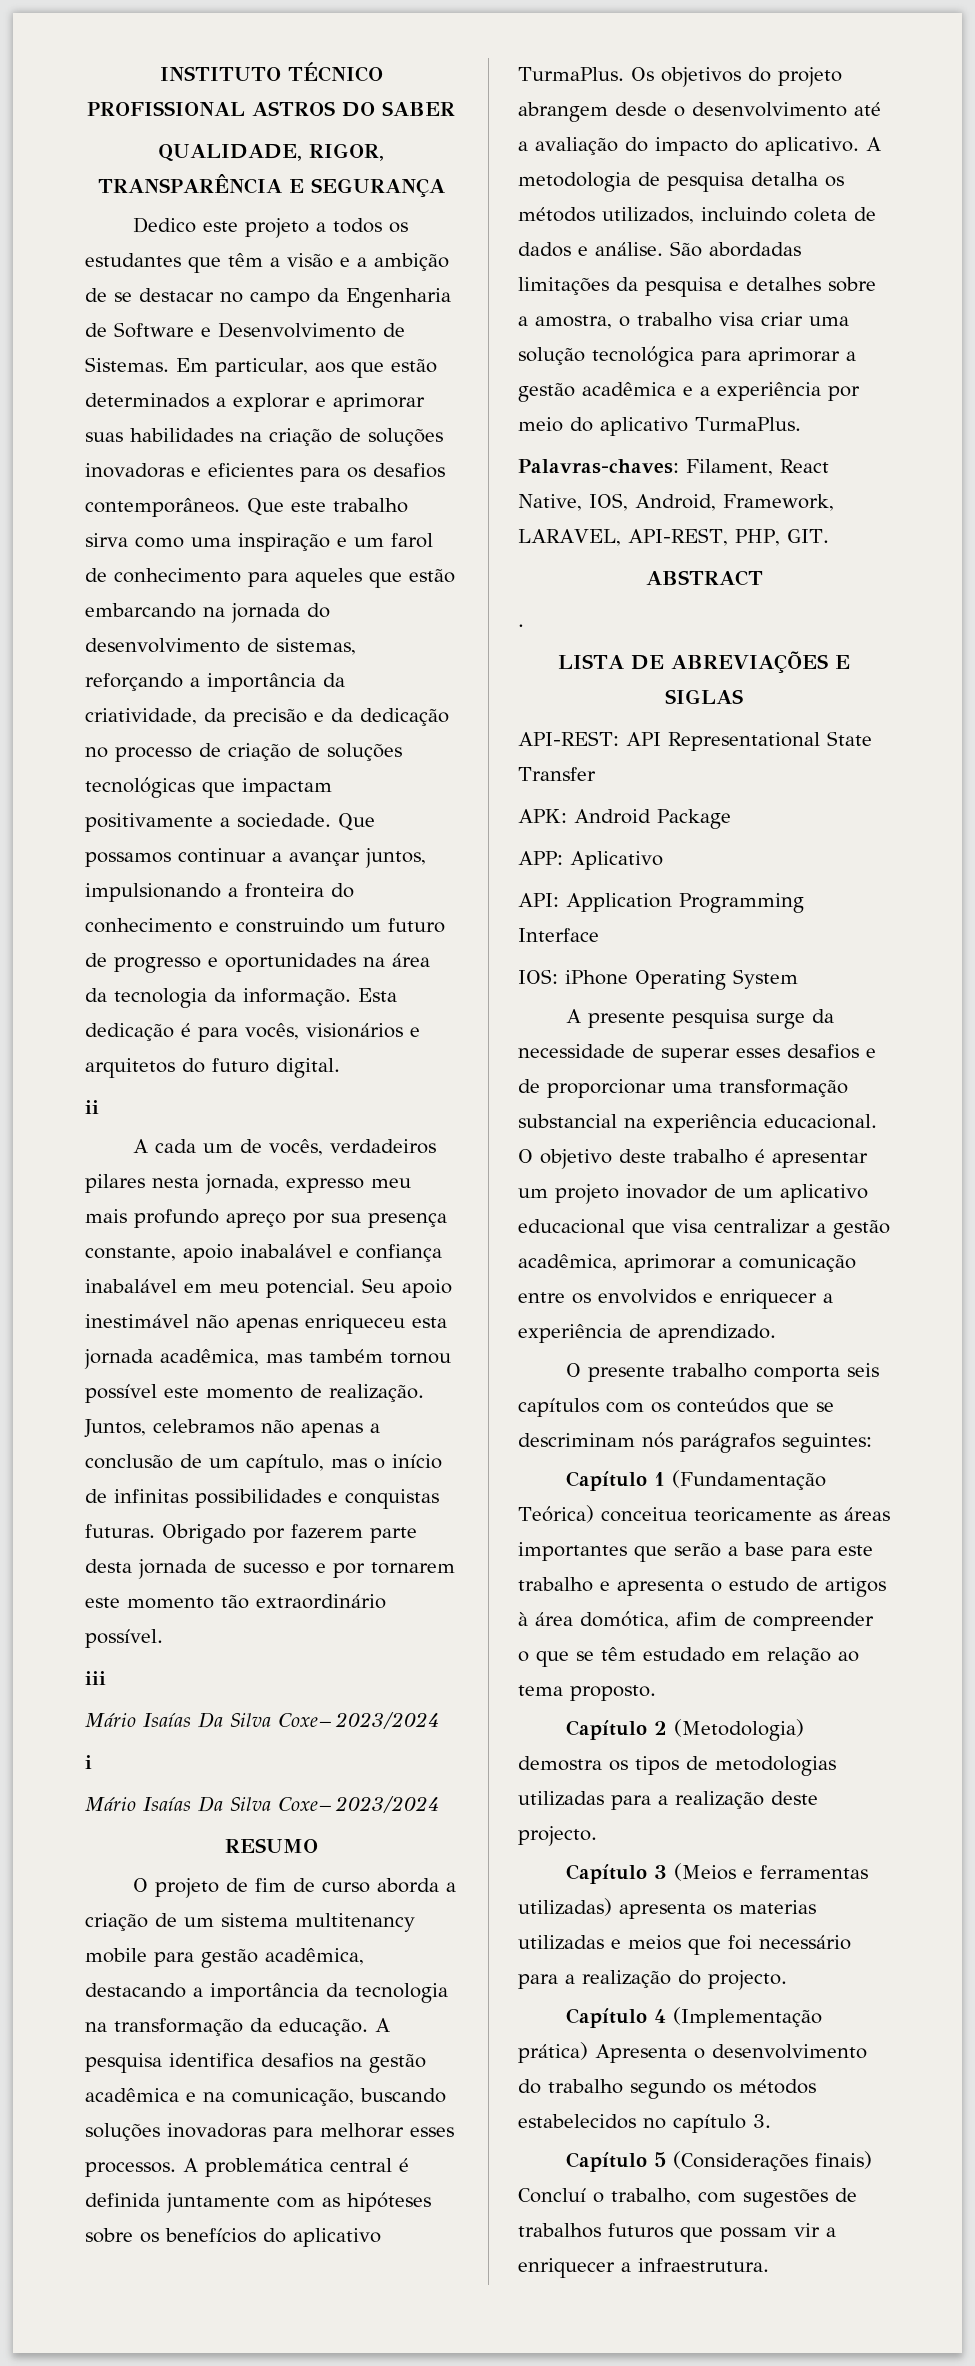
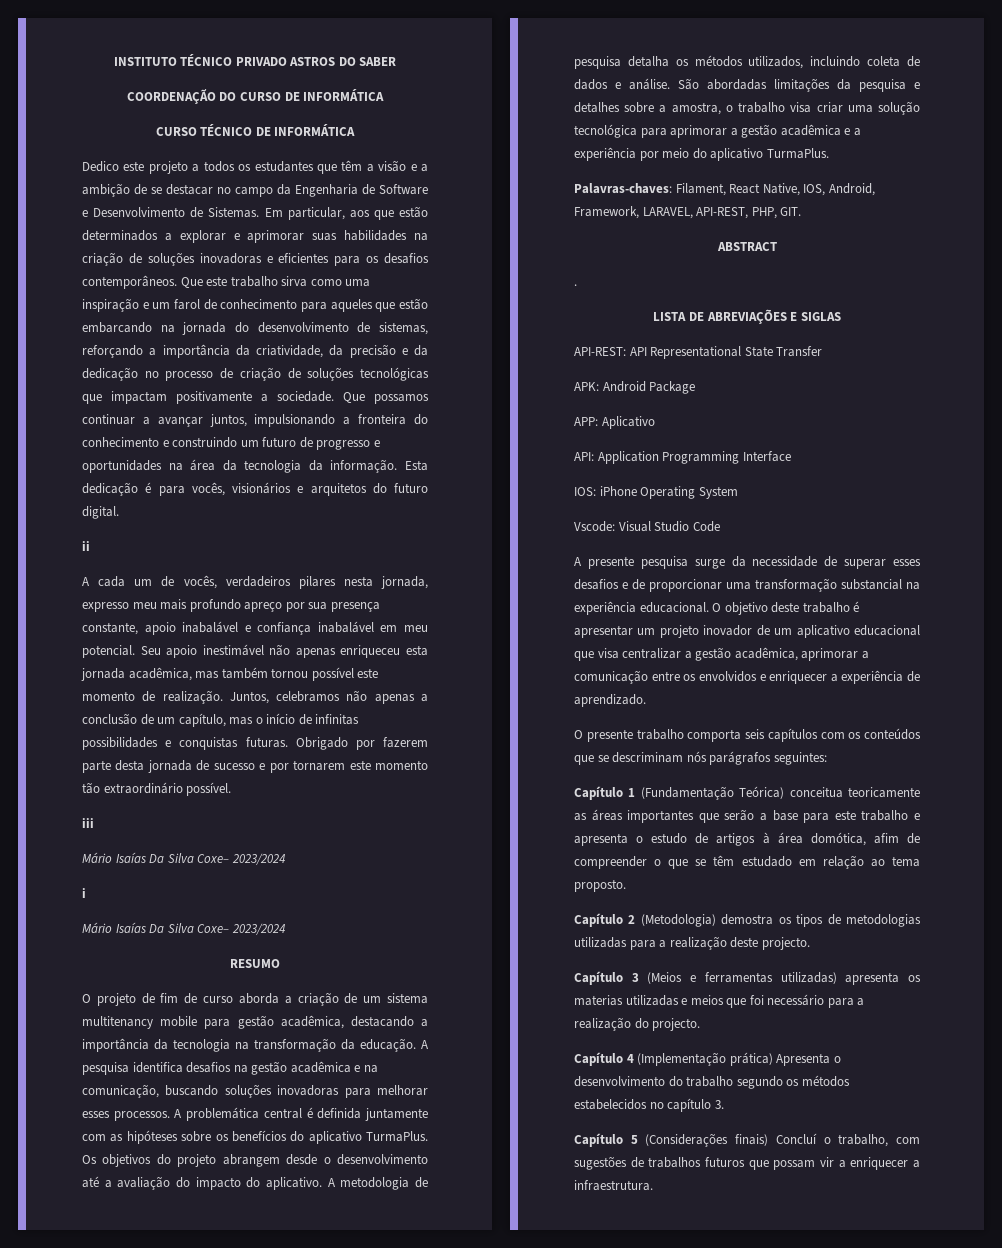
[87,101,245,116] PROFISSIONAL -> [235,57,287,66] PRIVADO
[158,143,384,162] [97,174,445,197] QUALIDADE, RIGOR, TRANSPARÊNCIA E SEGURANÇA -> [126,89,385,104] [155,124,356,136] COORDENAÇÃO DO CURSO DE INFORMÁTICA // CURSO TÉCNICO DE INFORMÁTICA
(798, 979) none -> [574,521,720,532] // Vscode: Visual Studio Code

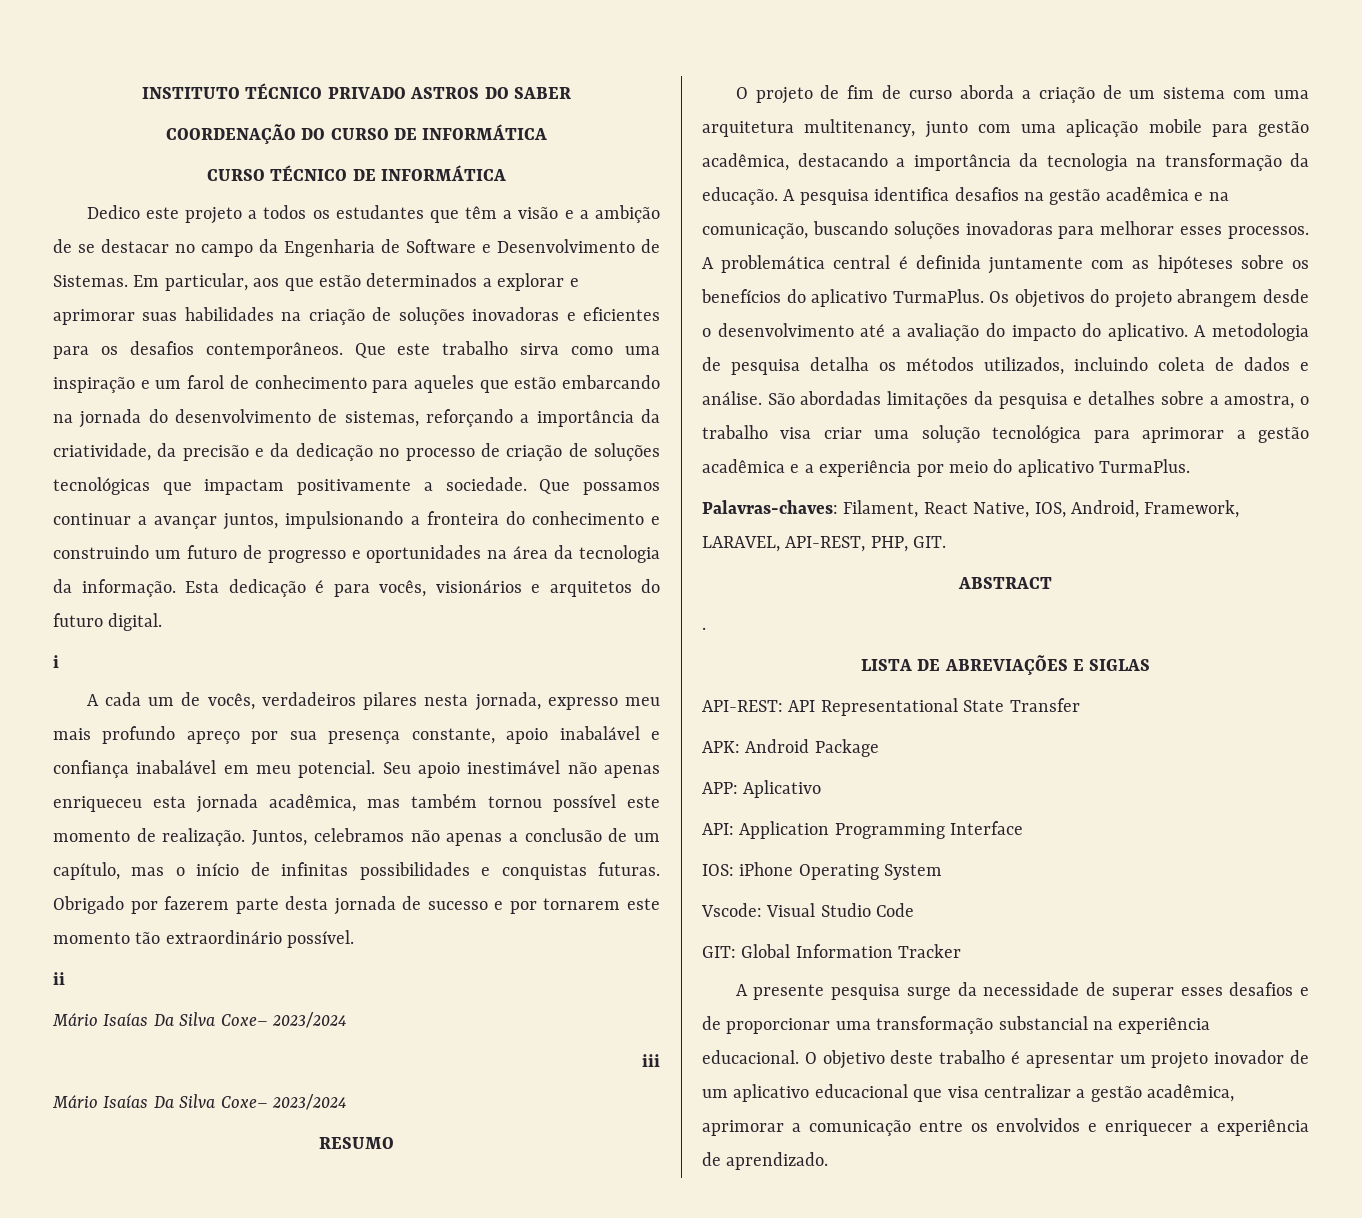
[82,541,90,551] ii -> [53,655,59,668] i
[82,818,94,828] [82,852,285,865] [82,888,86,898] iii // Mário Isaías Da Silva Coxe– 2023/2024 // i -> [53,972,65,985] [52,1012,347,1028] [642,1054,660,1067] ii // Mário Isaías Da Silva Coxe– 2023/2024 // iii
[82,1016,153,1029] multitenancy -> [1233,90,1309,99] [702,119,1139,138] com uma arquitetura multitenancy, junto com uma aplicação
(720, 526) none -> [702,944,962,958] // GIT: Global Information Tracker
[574,728,921,742] [574,751,827,765] [574,786,920,800] [574,809,920,823] [574,832,920,846] [574,855,920,869] [574,879,626,892] [574,913,921,927] [574,936,810,950] [574,971,921,985] [574,994,865,1008] [574,1017,701,1031] [574,1052,841,1066] [574,1075,850,1089] [574,1098,724,1112] [574,1133,920,1147] [574,1156,920,1170] [574,1180,653,1191] // O presente trabalho comporta seis capítulos com os conteúdos que se descriminam nós parágrafos seguintes: // Capítulo 1 (Fundamentação Teórica) conceitua teoricamente as áreas importantes que serão a base para este trabalho e apresenta o estudo de artigos à área domótica, afim de compreender o que se têm estudado em relação ao tema proposto. // Capítulo 2 (Metodologia) demostra os tipos de metodologias utilizadas para a realização deste projecto. // Capítulo 3 (Meios e ferramentas utilizadas) apresenta os materias utilizadas e meios que foi necessário para a realização do projecto. // Capítulo 4 (Implementação prática) Apresenta o desenvolvimento do trabalho segundo os métodos estabelecidos no capítulo 3. // Capítulo 5 (Considerações finais) Concluí o trabalho, com sugestões de trabalhos futuros que possam vir a enriquecer a infraestrutura. -> (829, 1161) none

